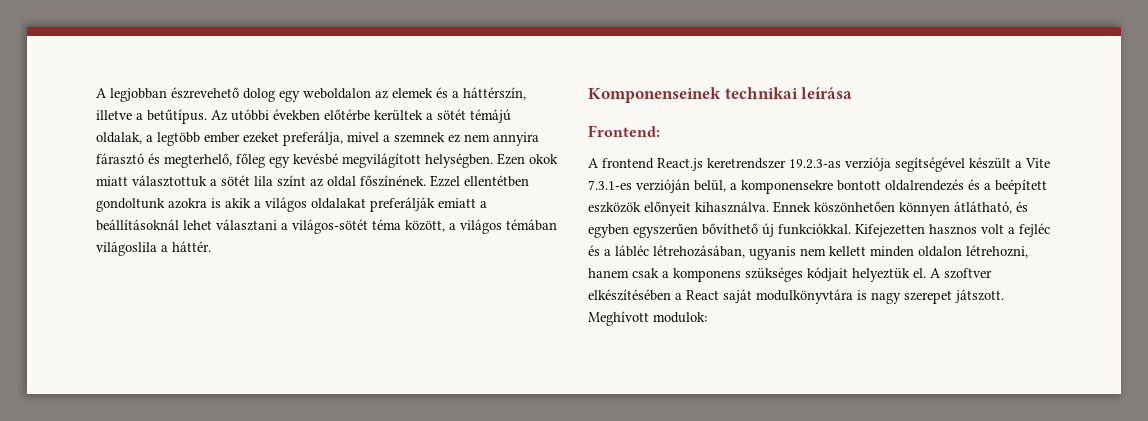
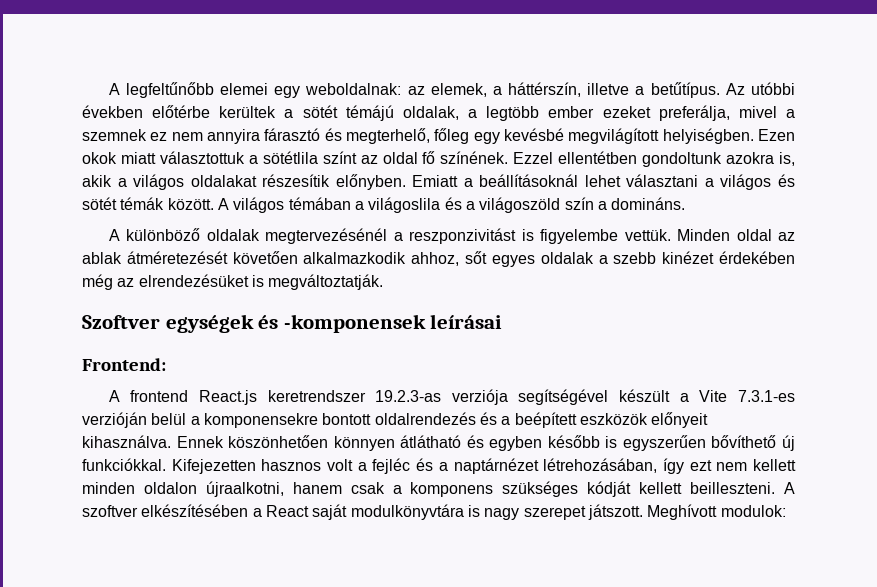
[96,87,448,102] A legjobban észrevehető dolog egy weboldalon az elemek és -> [108,82,487,98] A legfeltűnőbb elemei egy weboldalnak: az elemek,
[425,153,493,168] helységben. -> [662,128,754,144] helyiségben.
[221,175,273,186] sötét lila -> [262,151,318,164] sötétlila
[360,175,426,187] főszínének. -> [422,151,509,164] fő színének.
[211,198,221,208] is -> [779,152,796,166] is,
[370,197,476,212] preferálják emiatt -> [262,174,459,190] részesítik előnyben. Emiatt
[292,219,557,234] [96,241,211,256] [588,87,853,103] világos-sötét téma között, a világos témában világoslila a háttér. // Komponenseinek technikai leírása -> [720,174,796,190] [82,197,686,213] [108,228,795,244] [82,251,796,267] [82,274,384,290] [82,314,503,333] világos és sötét témák között. A világos témában a világoslila és a világoszöld szín a domináns. // A különböző oldalak megtervezésénél a reszponzivitást is figyelembe vettük. Minden oldal az ablak átméretezését követően alkalmazkodik ahhoz, sőt egyes oldalak a szebb kinézet érdekében még az elrendezésüket is megváltoztatják. // Szoftver egységek és -komponensek leírásai
[694,180,726,192] belül, -> [151,413,187,425] belül
[954,201,1012,214] átlátható, -> [400,435,462,448] átlátható
(629, 231) none -> [547,435,618,448] később is
[615,245,796,260] lábléc létrehozásában, ugyanis -> [453,458,712,474] naptárnézet létrehozásában, így ezt
[966,245,1028,258] létrehozni, -> [205,481,284,497] újraalkotni,
[807,267,926,282] kódjait helyeztük el. -> [587,481,776,497] kódját kellett beilleszteni.

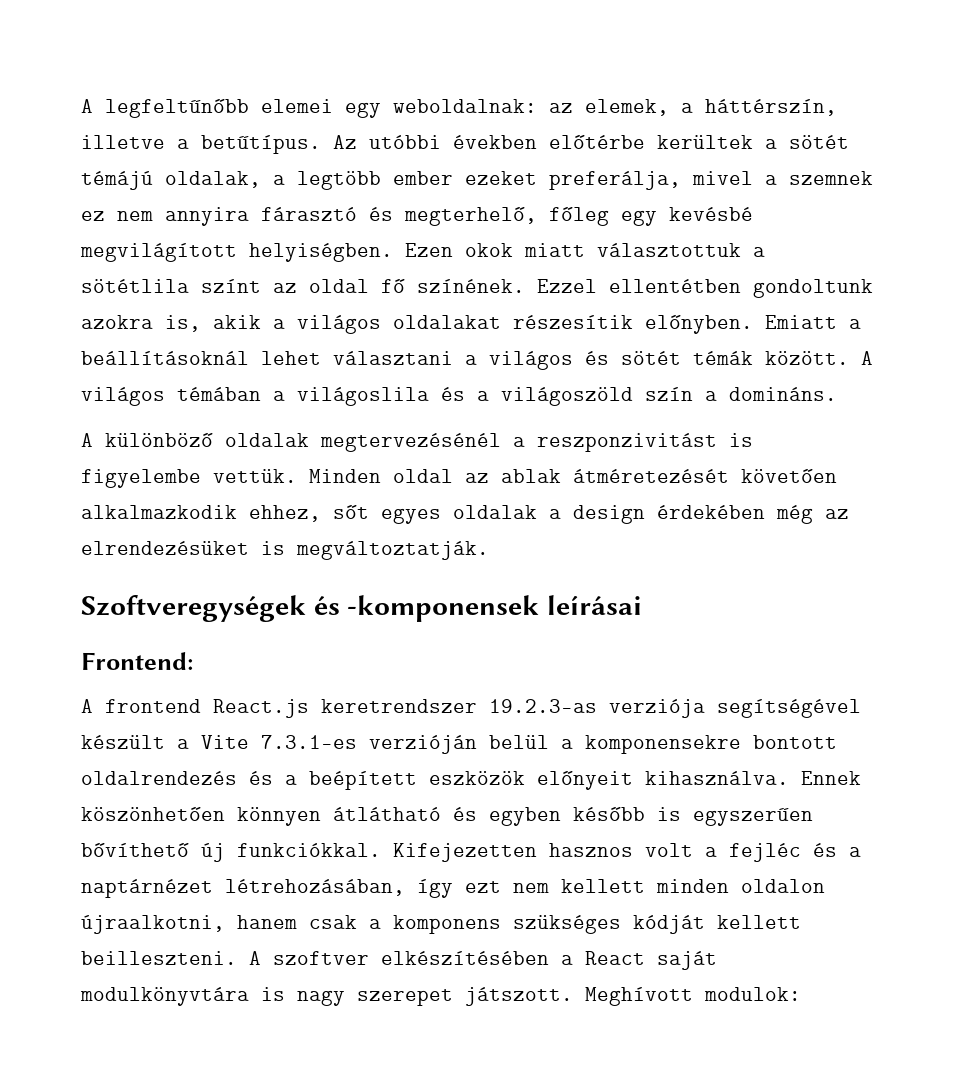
[411,252,460,266] ahhoz, -> [249,505,321,522] ehhez,
[613,251,715,264] szebb kinézet -> [573,505,645,524] design
[82,314,254,333] Szoftver egységek -> [81,595,306,622] Szoftveregységek

